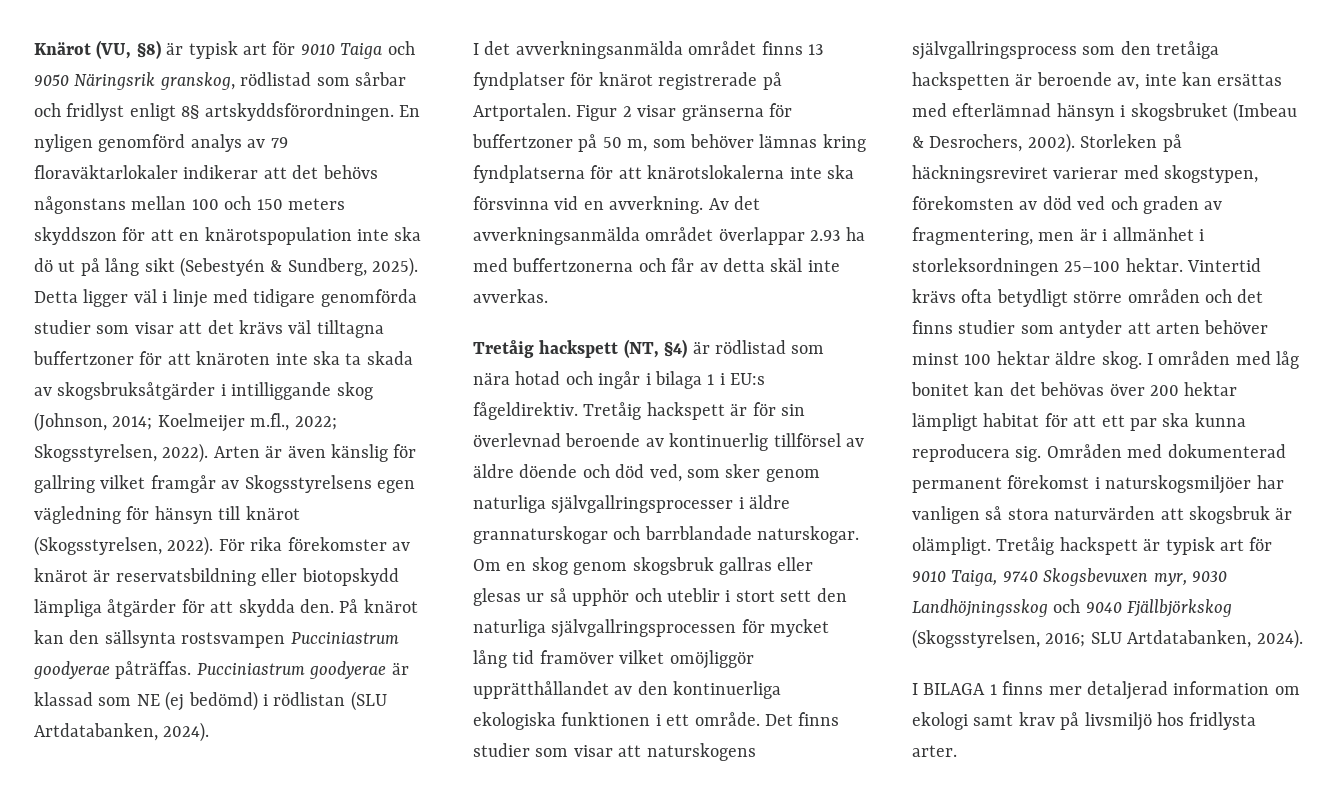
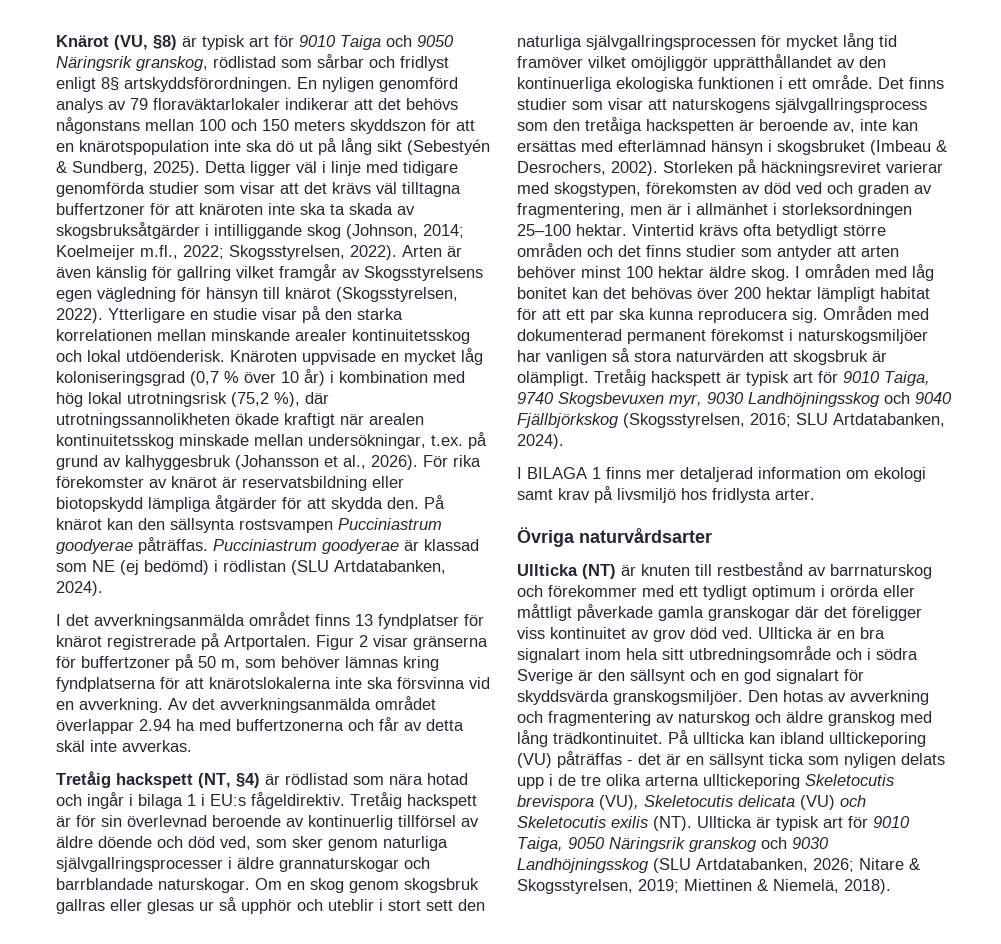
(214, 546) none -> [108,306,403,323] [56,329,470,344] [56,348,483,365] [56,369,465,386] [56,392,329,407] [56,413,424,428] [56,432,487,449] [56,455,418,470] Ytterligare en studie visar på den starka korrelationen mellan minskande arealer kontinuitetsskog och lokal utdöenderisk. Knäroten uppvisade en mycket låg koloniseringsgrad (0,7 % över 10 år) i kombination med hög lokal utrotningsrisk (75,2 %), där utrotningssannolikheten ökade kraftigt när arealen kontinuitetsskog minskade mellan undersökningar, t.ex. på grund av kalhyggesbruk (Johansson et al., 2026).
[810,230,841,241] 2.93 -> [139,719,171,731] 2.94
(957, 751) none -> [517,527,712,547] [517,562,932,579] [517,585,915,600] [517,604,922,621] [517,627,885,642] [517,646,918,663] [517,669,864,684] [517,690,929,705] [517,711,932,726] [517,730,926,747] [517,751,945,768] [517,774,894,789] [517,795,866,810] [517,816,910,831] [517,837,829,852] [517,858,920,873] [517,879,891,894] // Övriga naturvårdsarter // Ullticka (NT) är knuten till restbestånd av barrnaturskog och förekommer med ett tydligt optimum i orörda eller måttligt påverkade gamla granskogar där det föreligger viss kontinuitet av grov död ved. Ullticka är en bra signalart inom hela sitt utbredningsområde och i södra Sverige är den sällsynt och en god signalart för skyddsvärda granskogsmiljöer. Den hotas av avverkning och fragmentering av naturskog och äldre granskog med lång trädkontinuitet. På ullticka kan ibland ulltickeporing (VU) påträffas - det är en sällsynt ticka som nyligen delats upp i de tre olika arterna ulltickeporing Skeletocutis brevispora (VU), Skeletocutis delicata (VU) och Skeletocutis exilis (NT). Ullticka är typisk art för 9010 Taiga, 9050 Näringsrik granskog och 9030 Landhöjningsskog (SLU Artdatabanken, 2026; Nitare & Skogsstyrelsen, 2019; Miettinen & Niemelä, 2018).

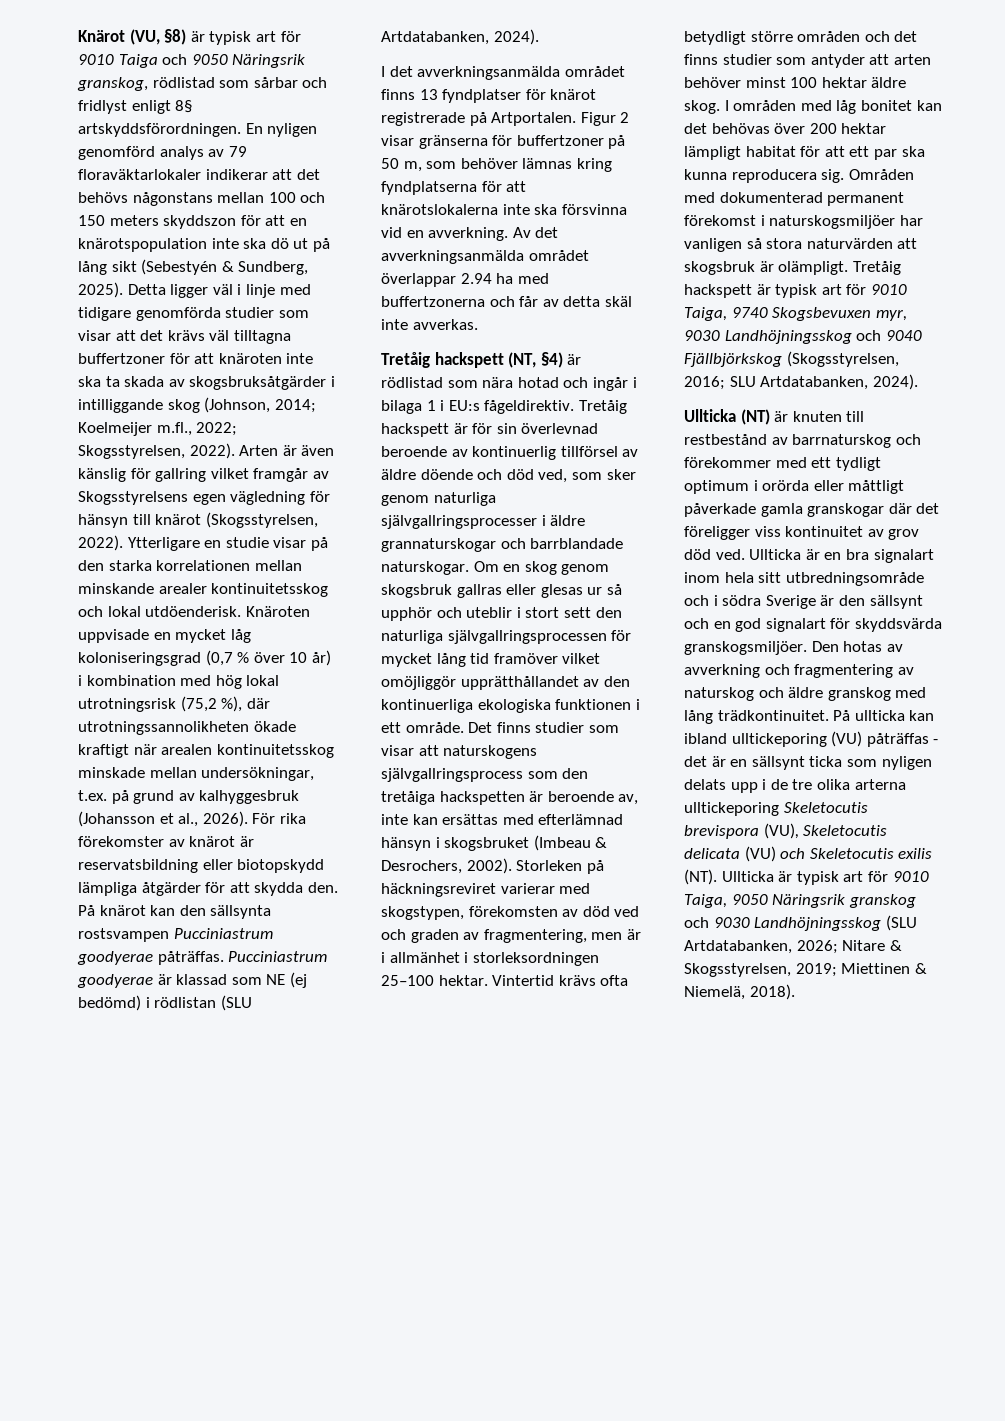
[517,467,926,482] [517,486,815,503] [517,527,712,547] // I BILAGA 1 finns mer detaljerad information om ekologi samt krav på livsmiljö hos fridlysta arter. // Övriga naturvårdsarter -> (918, 382) none

